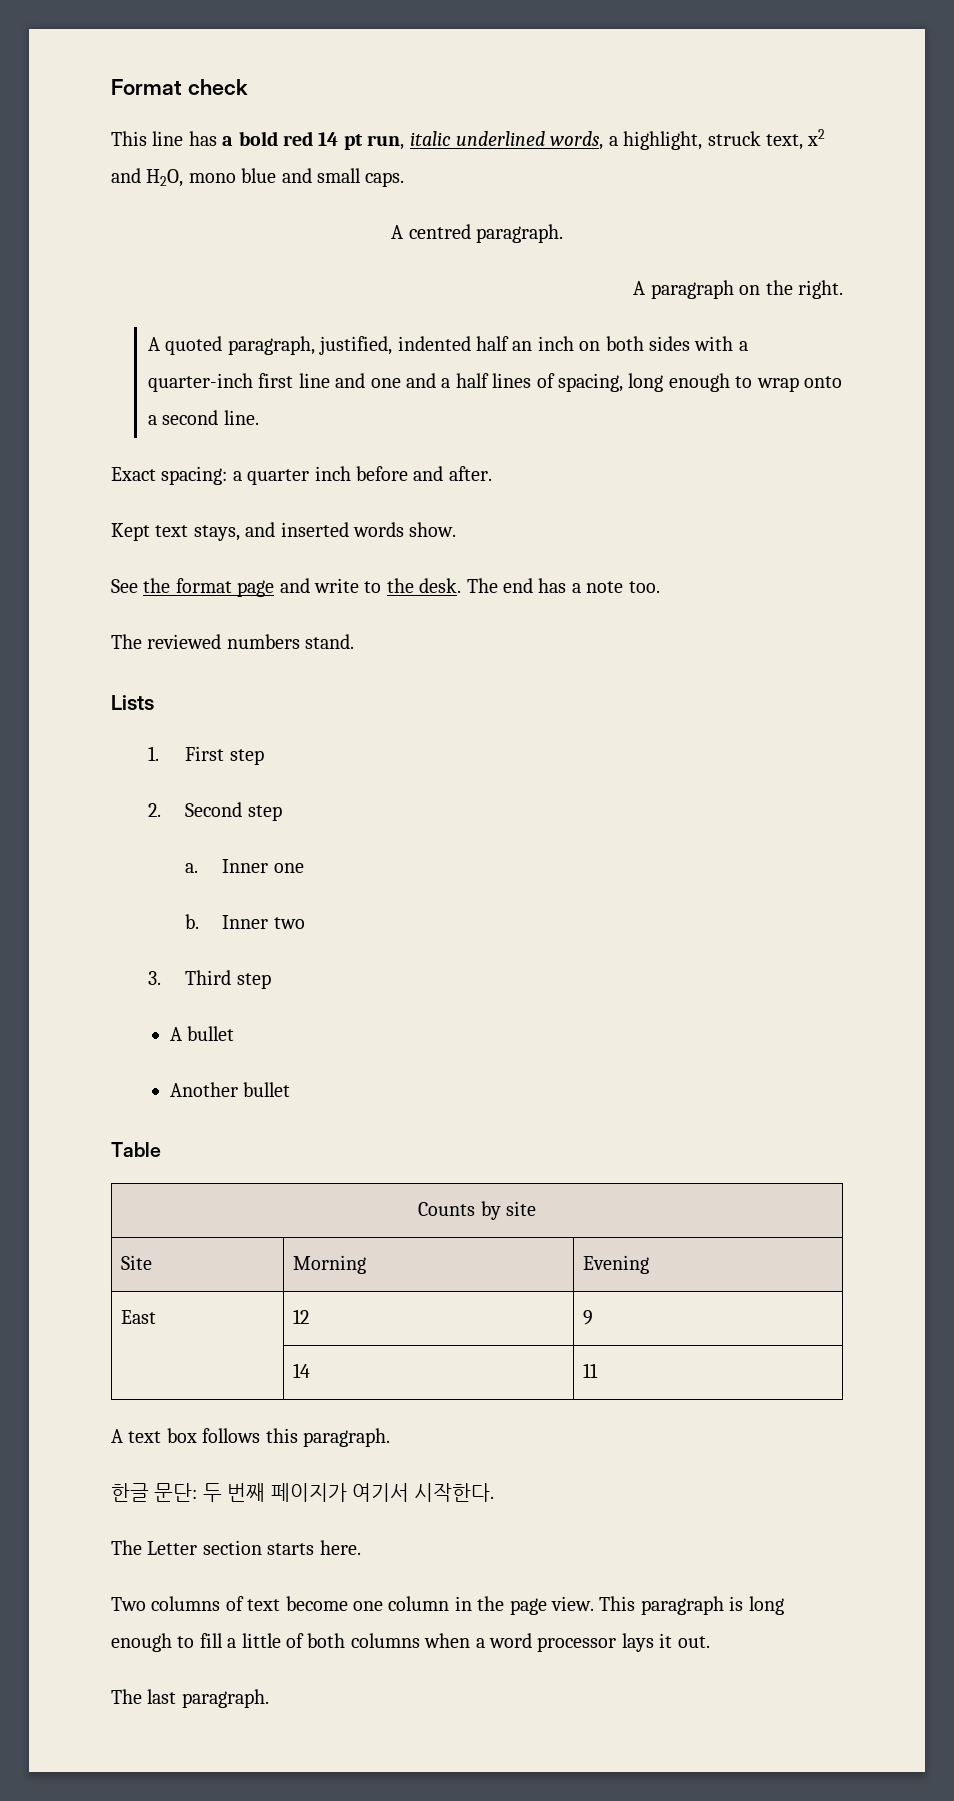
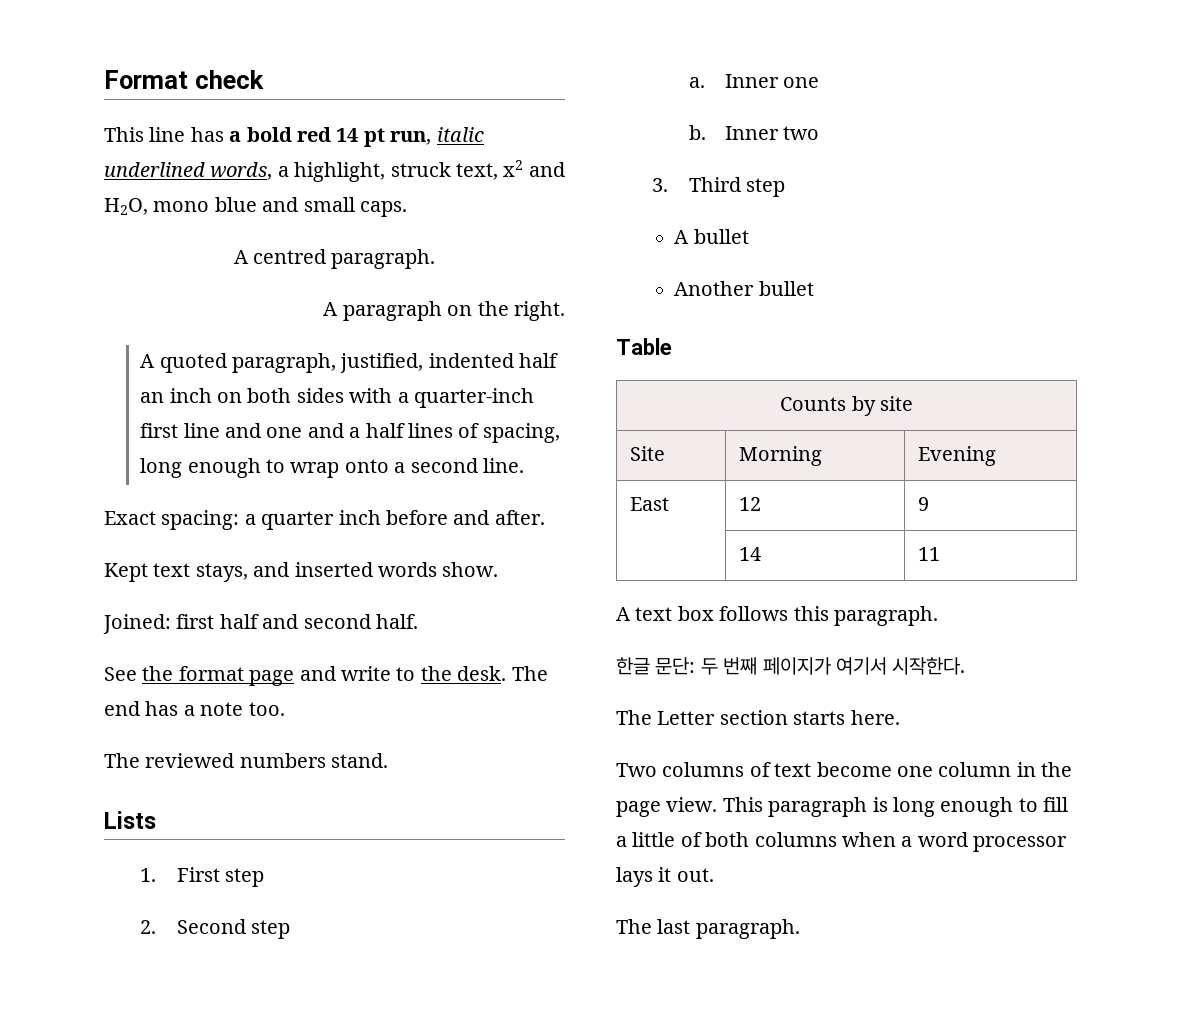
(457, 529) none -> [103,614,418,634] // Joined: first half and second half.

